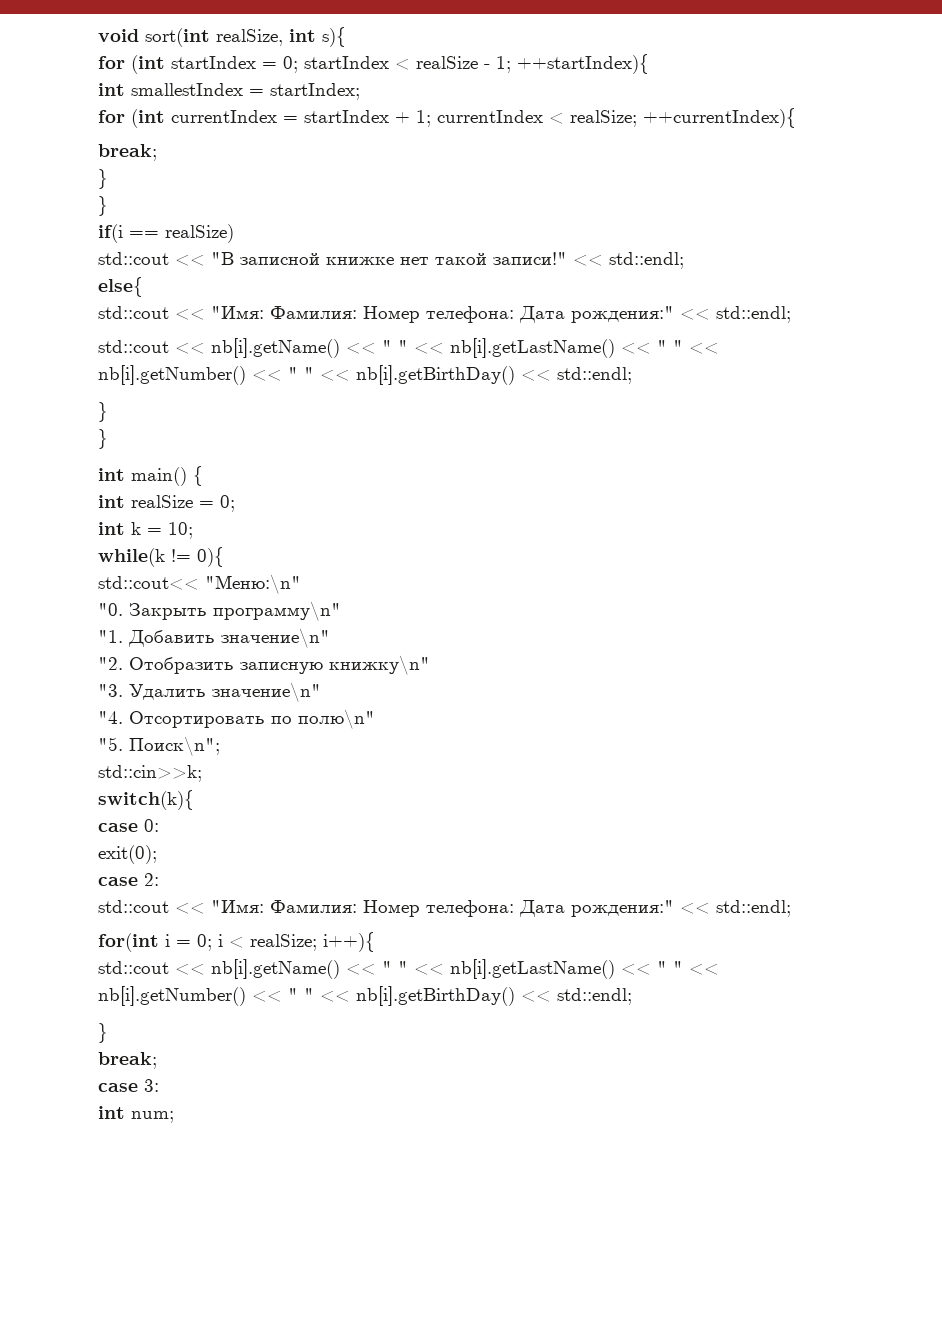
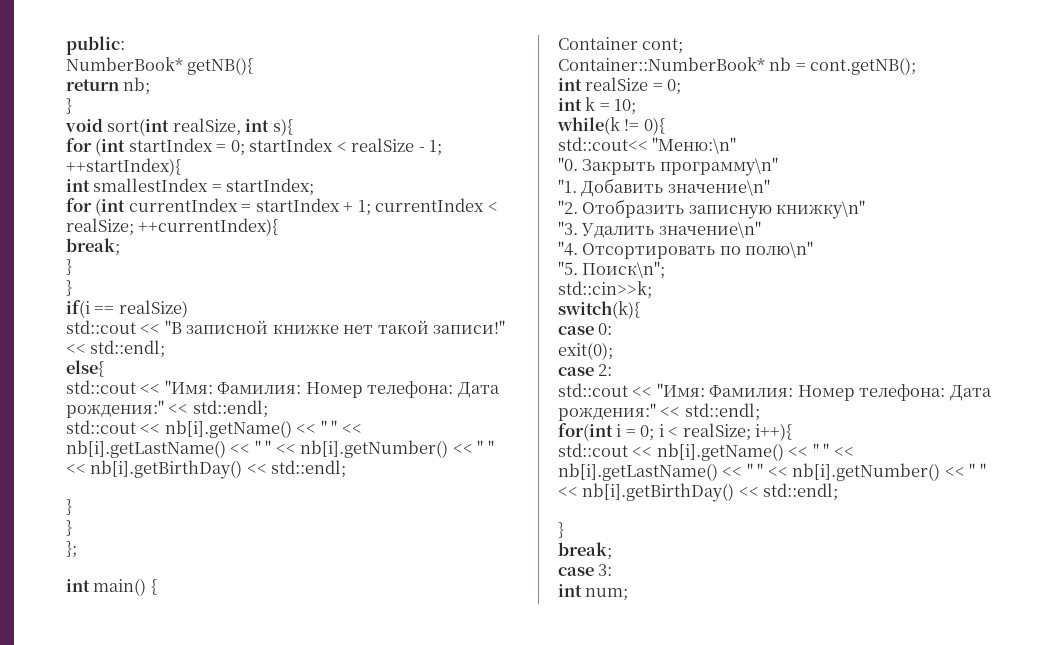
(98, 35) none -> [66,36,125,55] [66,57,254,75] [66,77,151,95] [66,98,72,114] public: // NumberBook* getNB(){ // return nb; // } //
(108, 439) none -> [66,541,77,558] // };
(203, 476) none -> [558,37,684,54] [558,57,917,75] // Container cont; // Container::NumberBook* nb = cont.getNB();

